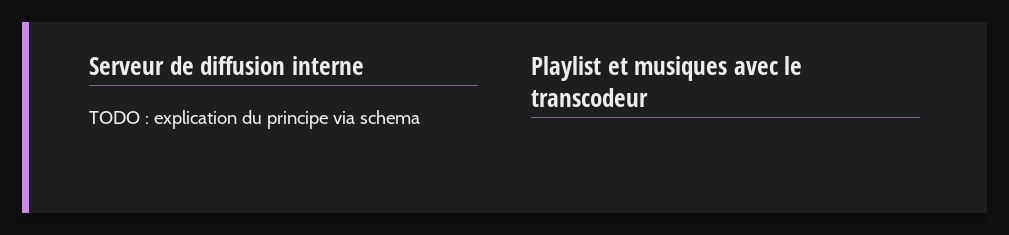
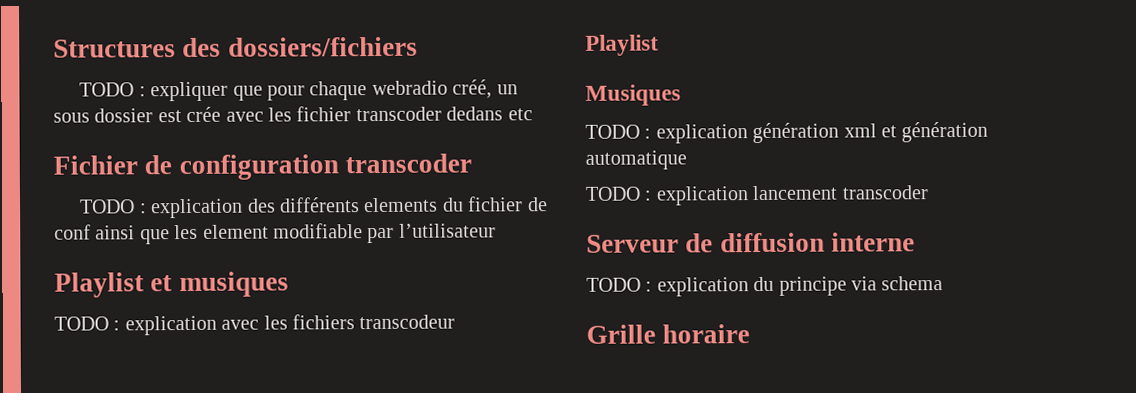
(89, 66) none -> [53,36,418,58] [79,79,518,102] [53,106,533,123] [53,153,472,181] [80,196,548,219] [54,223,496,245] [54,271,289,298] [54,314,456,336] [585,34,659,56] [585,84,681,106] [585,121,989,144] [585,150,687,170] [585,185,929,206] Structures des dossiers/fichiers // TODO : expliquer que pour chaque webradio créé, un sous dossier est crée avec les fichier transcoder dedans etc // Fichier de configuration transcoder // TODO : explication des différents elements du fichier de conf ainsi que les element modifiable par l’utilisateur // Playlist et musiques // TODO : explication avec les fichiers transcodeur // Playlist // Musiques // TODO : explication génération xml et génération automatique // TODO : explication lancement transcoder //
[531,56,803,81] [531,88,648,107] Playlist et musiques avec le transcodeur -> [586,324,751,344] Grille horaire

